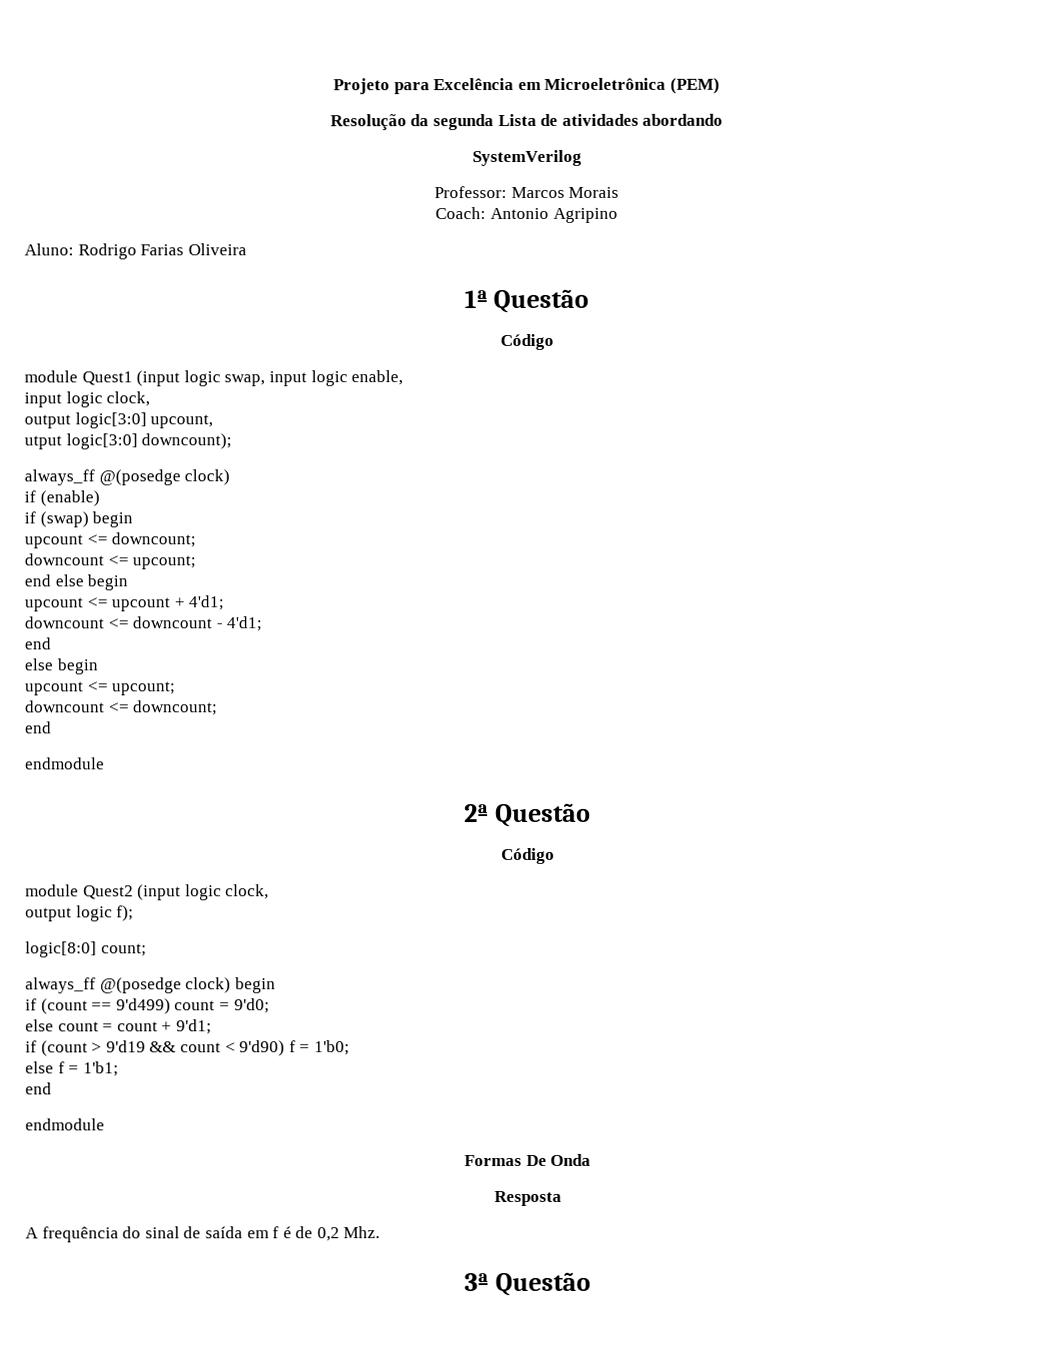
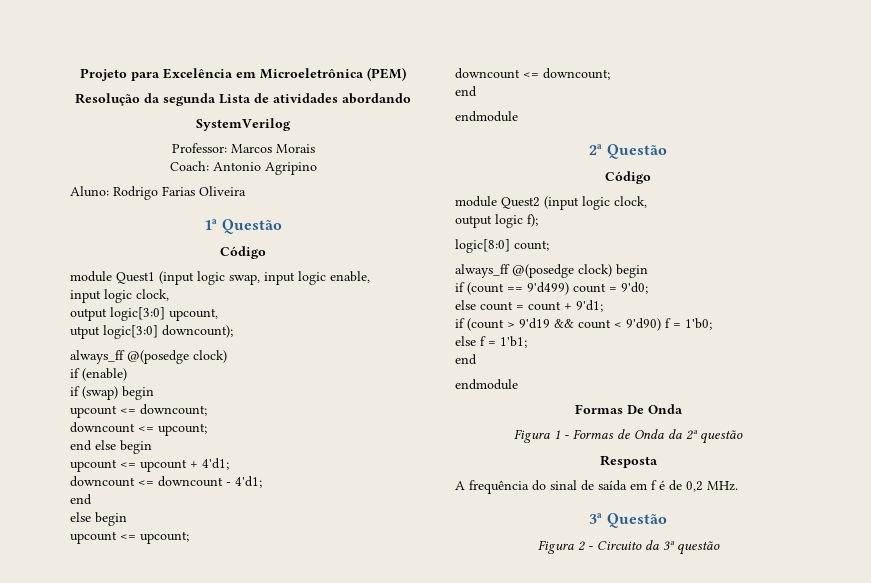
(592, 1159) none -> [514,429,743,444] // Figura 1 - Formas de Onda da 2ª questão
[343,1226,381,1239] Mhz. -> [707,481,738,491] MHz.
(591, 1284) none -> [537,540,720,555] // Figura 2 - Circuito da 3ª questão

